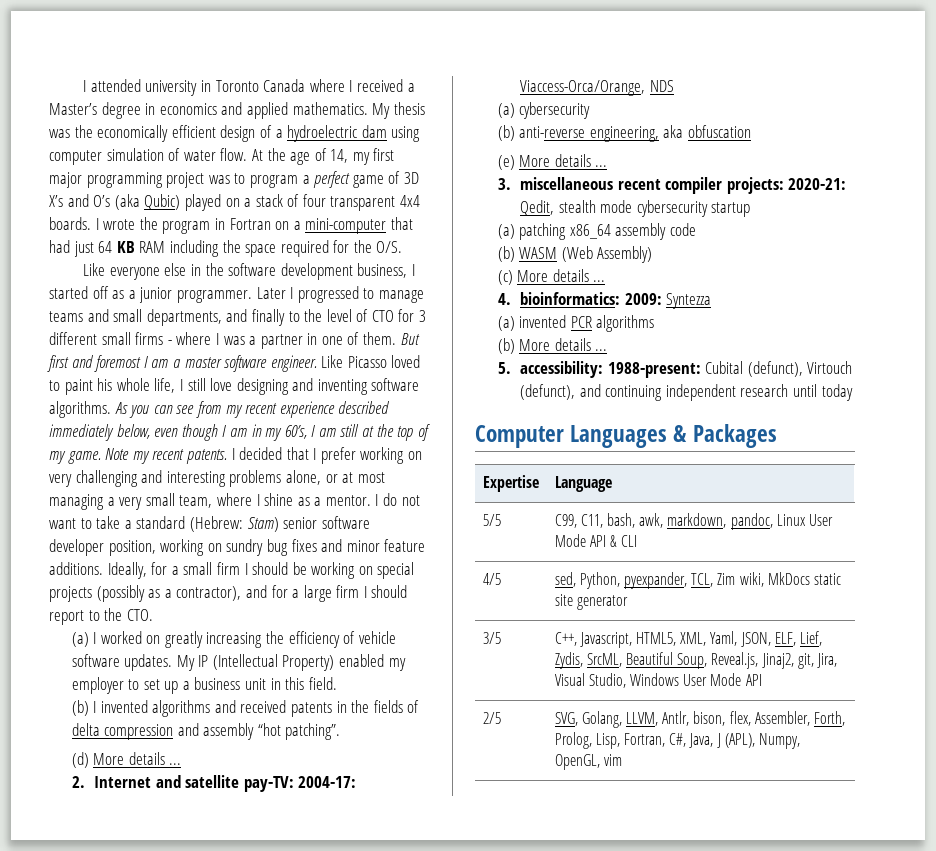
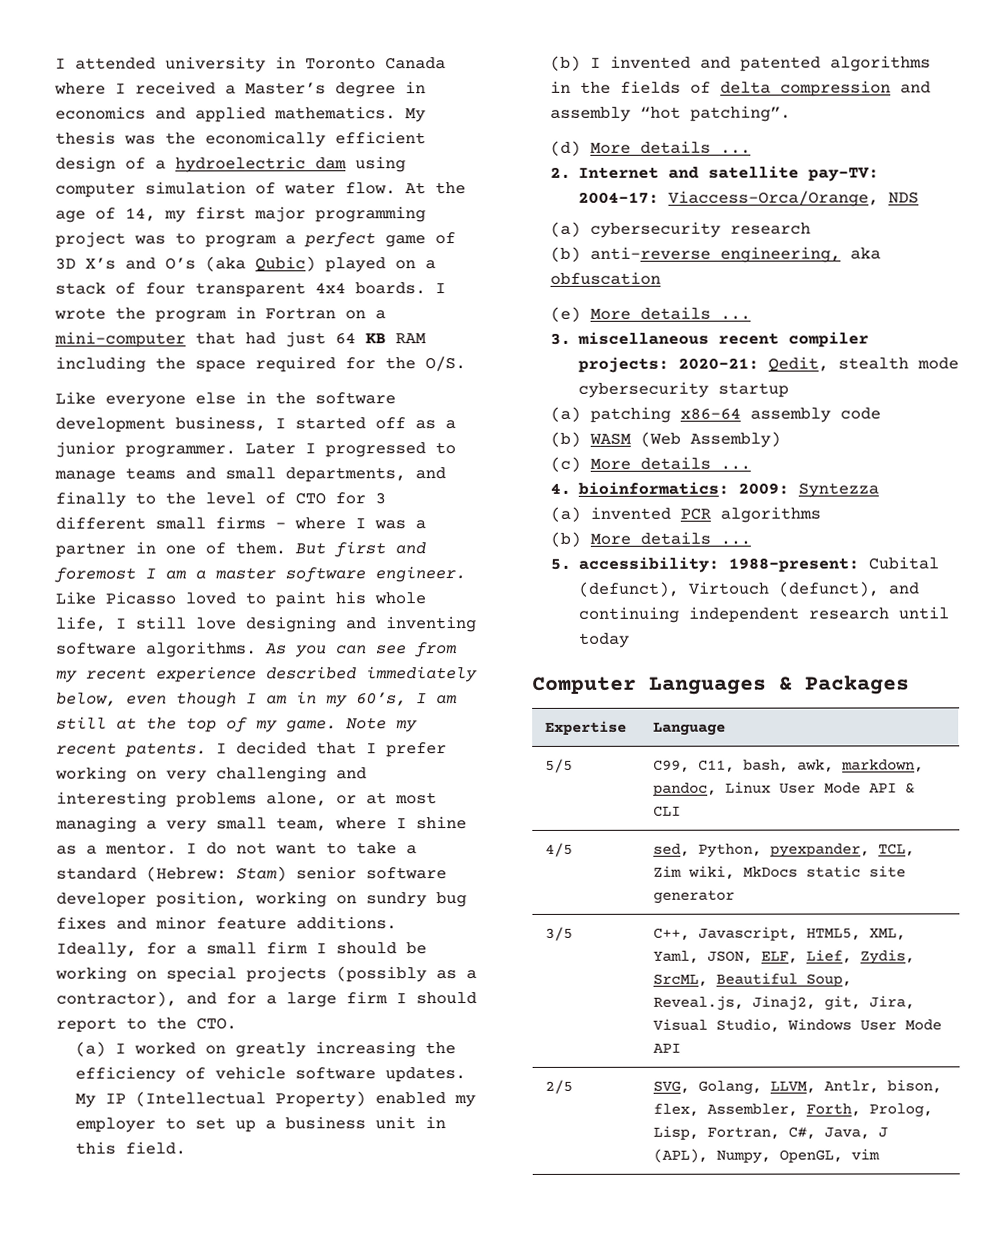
[152,700,333,717] algorithms and received patents -> [699,55,931,72] and patented algorithms
(591, 110) none -> [729,222,811,235] research
[569,224,611,239] x86_64 -> [679,407,741,420] x86-64

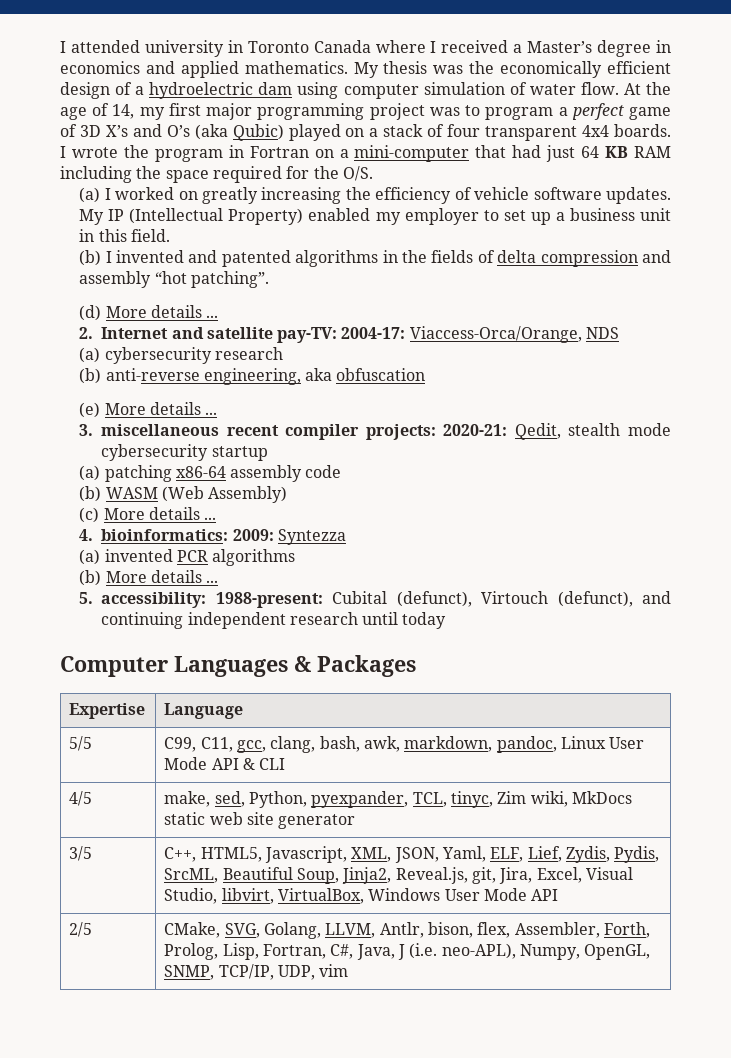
[55,391,396,408] [55,416,456,433] [55,441,456,458] [54,467,446,483] [55,491,386,508] [55,516,426,530] [55,541,426,558] [54,566,466,583] [55,591,426,608] [55,616,477,633] [56,641,457,658] [56,666,478,683] [56,691,457,708] [56,716,418,733] [56,741,447,758] [55,766,367,783] [56,791,437,808] [55,816,467,833] [56,842,417,855] [56,866,447,882] [56,891,467,908] [56,916,397,930] [56,941,427,958] [55,966,477,983] [56,991,477,1008] [56,1017,237,1033] // Like everyone else in the software development business, I started off as a junior programmer. Later I progressed to manage teams and small departments, and finally to the level of CTO for 3 different small firms - where I was a partner in one of them. But first and foremost I am a master software engineer. Like Picasso loved to paint his whole life, I still love designing and inventing software algorithms. As you can see from my recent experience described immediately below, even though I am in my 60’s, I am still at the top of my game. Note my recent patents. I decided that I prefer working on very challenging and interesting problems alone, or at most managing a very small team, where I shine as a mentor. I do not want to take a standard (Hebrew: Stam) senior software developer position, working on sundry bug fixes and minor feature additions. Ideally, for a small firm I should be working on special projects (possibly as a contractor), and for a large firm I should report to the CTO. -> (373, 173) none
(736, 766) none -> [237,736,316,753] gcc, clang,
(574, 849) none -> [164,791,211,807] make,
(916, 850) none -> [451,791,494,808] tinyc,
(862, 871) none -> [209,812,243,825] web
[698,926,907,941] [653,950,754,964] Javascript, HTML5, XML, Yaml, JSON, -> [200,846,487,863] HTML5, Javascript, XML, JSON, Yaml,
(916, 957) none -> [614,846,660,863] Pydis,
[653,995,817,1011] Reveal.js, Jinaj2, -> [342,867,468,884] Jinja2, Reveal.js,
(916, 1002) none -> [536,867,582,883] Excel,
(781, 1025) none -> [221,888,365,904] libvirt, VirtualBox,
(574, 1086) none -> [164,922,221,938] CMake,
[653,1148,844,1164] (APL), Numpy, OpenGL, -> [409,943,651,960] [164,964,316,980] (i.e. neo-APL), Numpy, OpenGL, SNMP, TCP/IP, UDP,

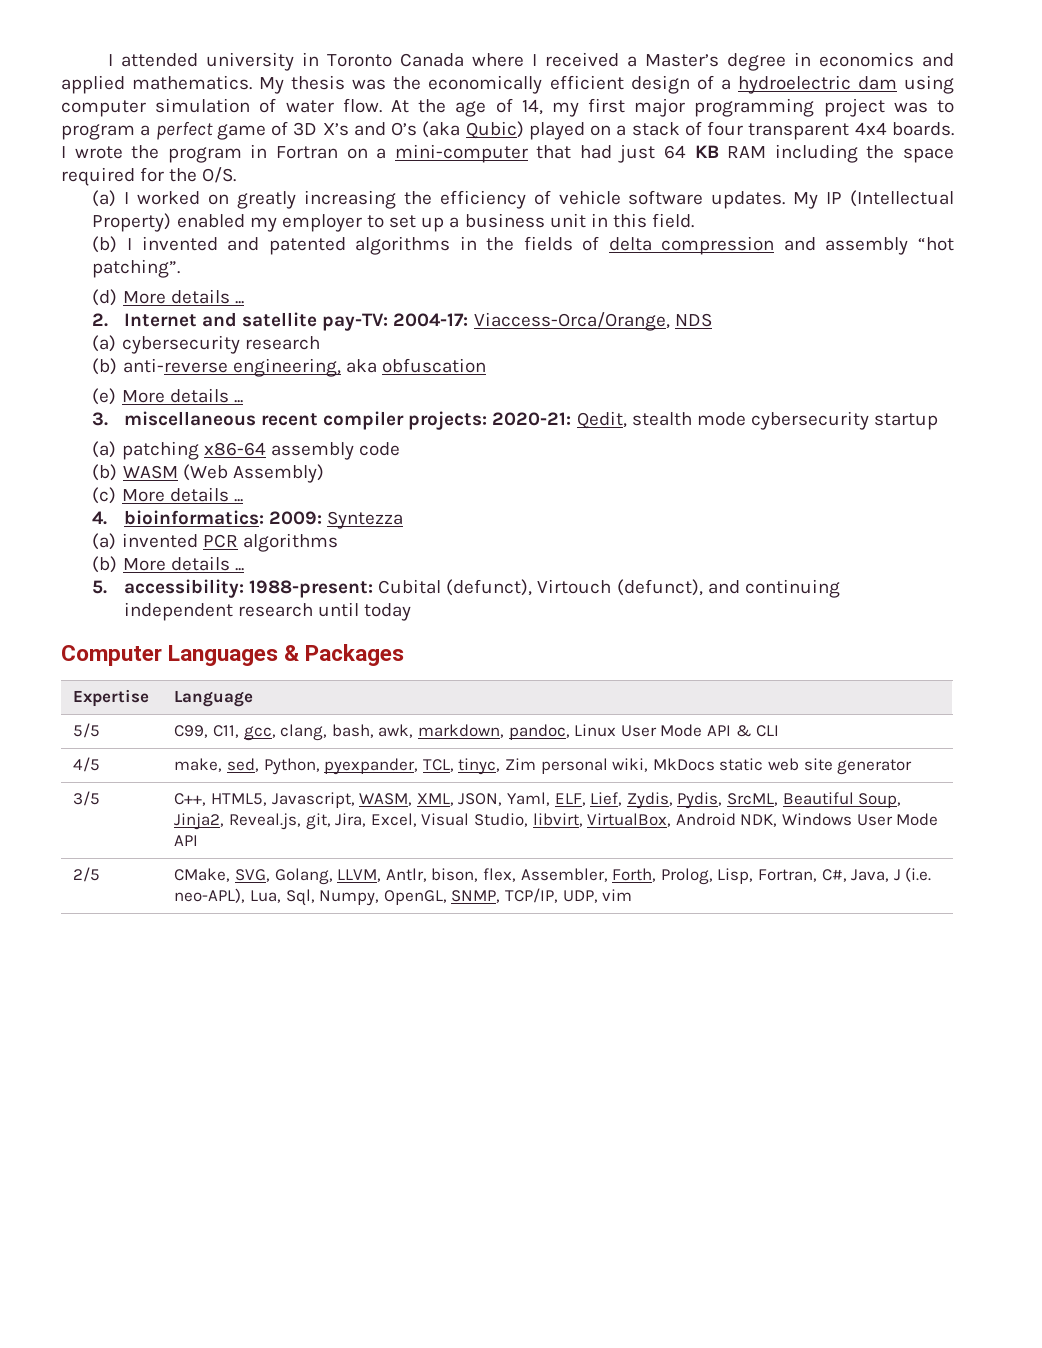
(527, 797) none -> [540,758,608,774] personal
(348, 854) none -> [359,793,413,806] WASM,
(365, 896) none -> [675,813,778,827] Android NDK,
(516, 951) none -> [250,889,315,906] Lua, Sql,

